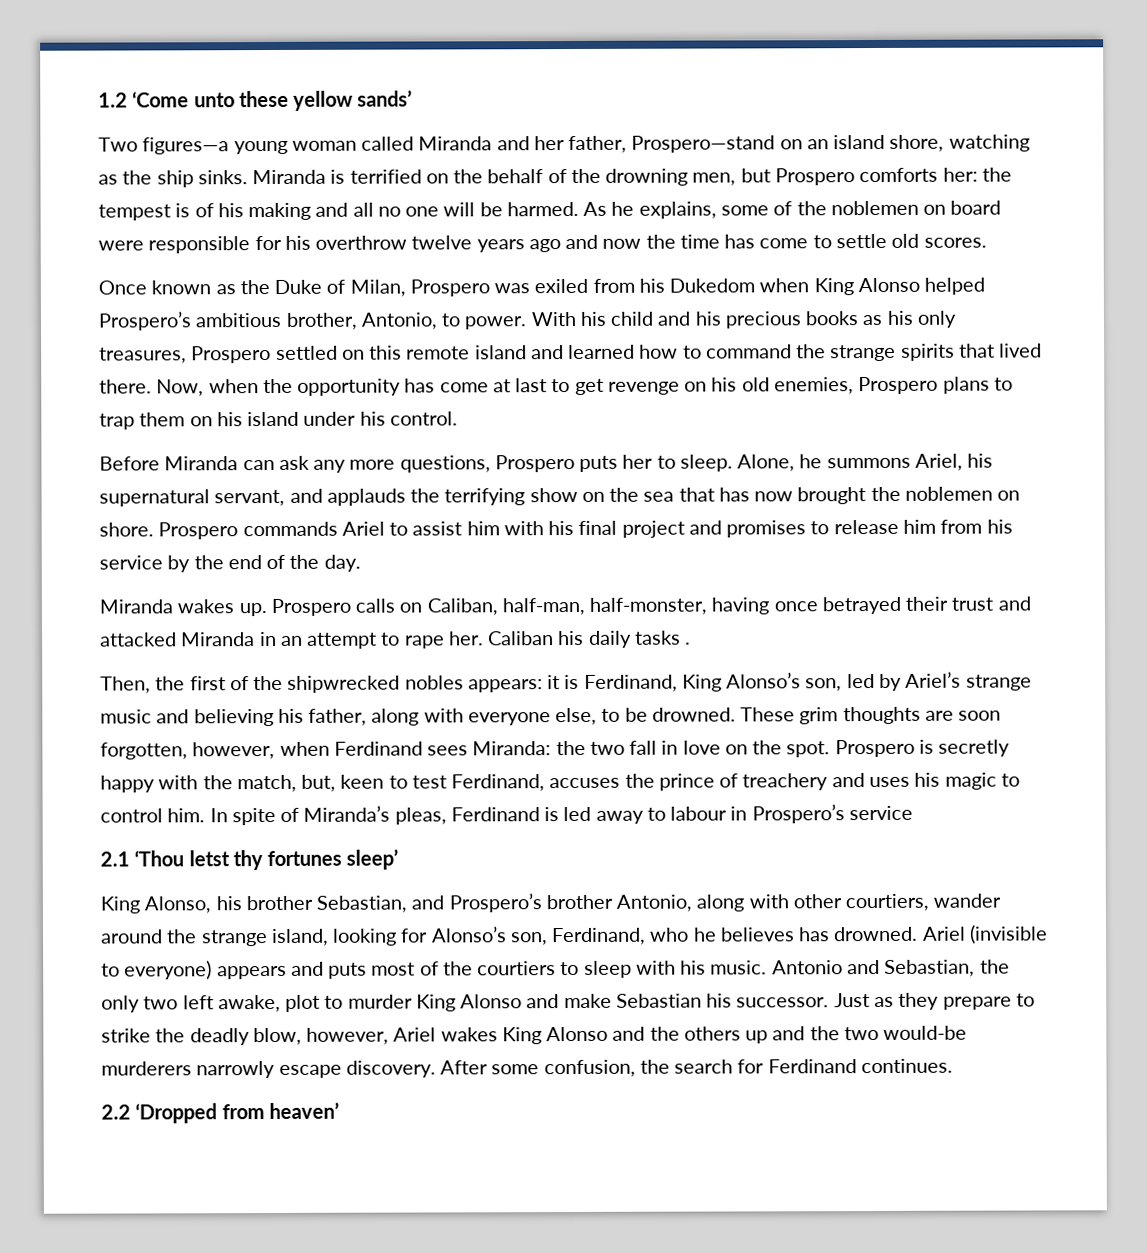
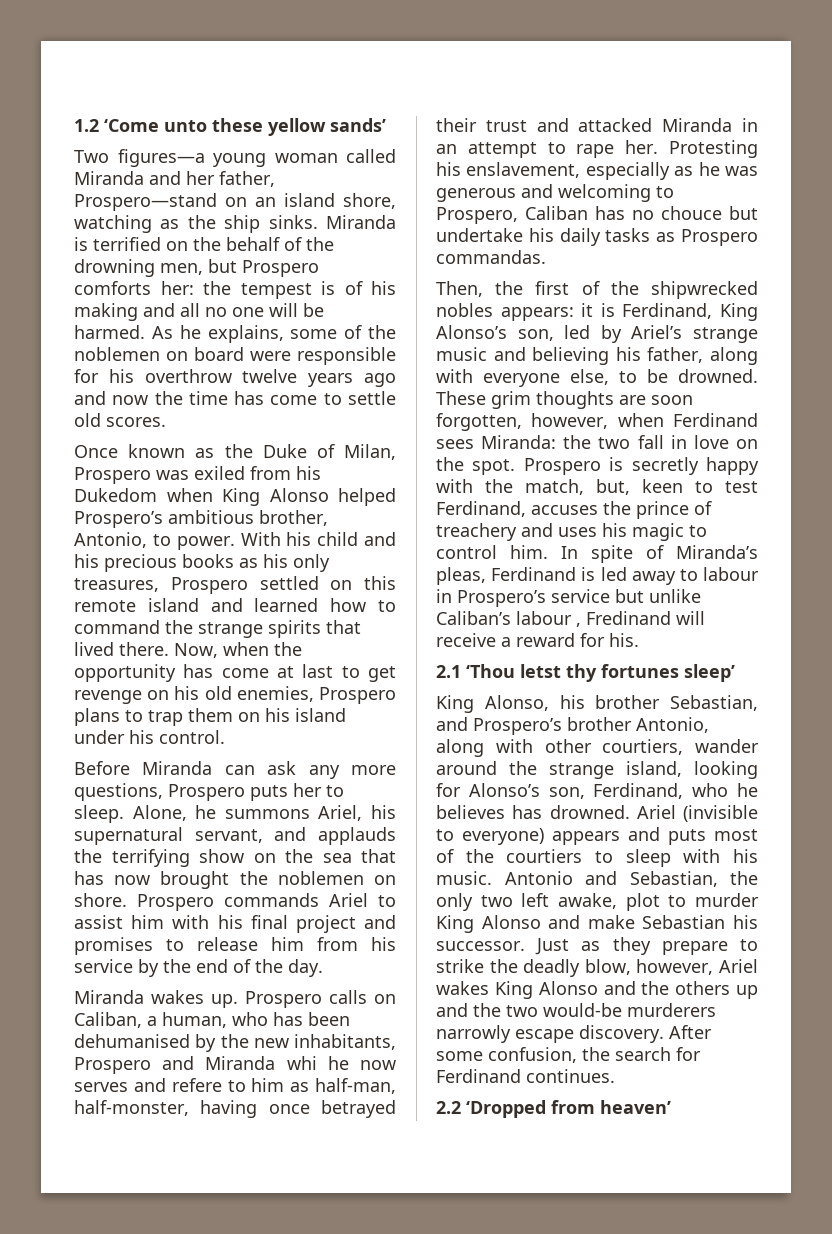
(498, 607) none -> [147,1012,350,1028] [74,1034,396,1052] [74,1056,396,1074] [74,1078,310,1092] a human, who has been dehumanised by the new inhabitants, Prospero and Miranda whi he now serves and refere to him as
[488,630,692,648] Caliban his daily tasks . -> [669,140,758,158] [436,162,758,180] [436,184,674,202] [436,206,758,224] [436,228,758,246] [436,250,546,264] Protesting his enslavement, especially as he was generous and welcoming to Prospero, Caliban has no chouce but undertake his daily tasks as Prospero commandas.
(913, 813) none -> [615,589,701,603] [436,611,705,627] [436,633,639,647] but unlike Caliban’s labour , Fredinand will receive a reward for his.

